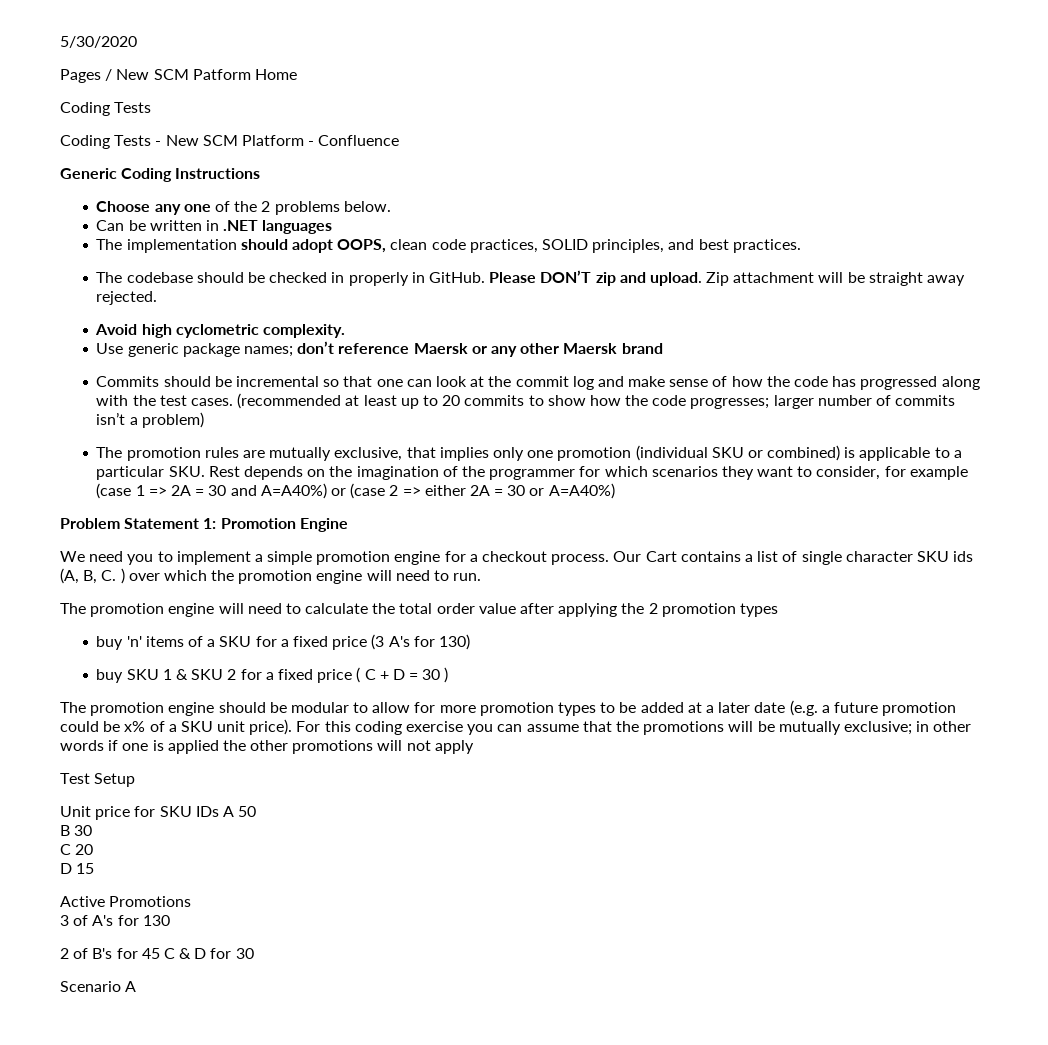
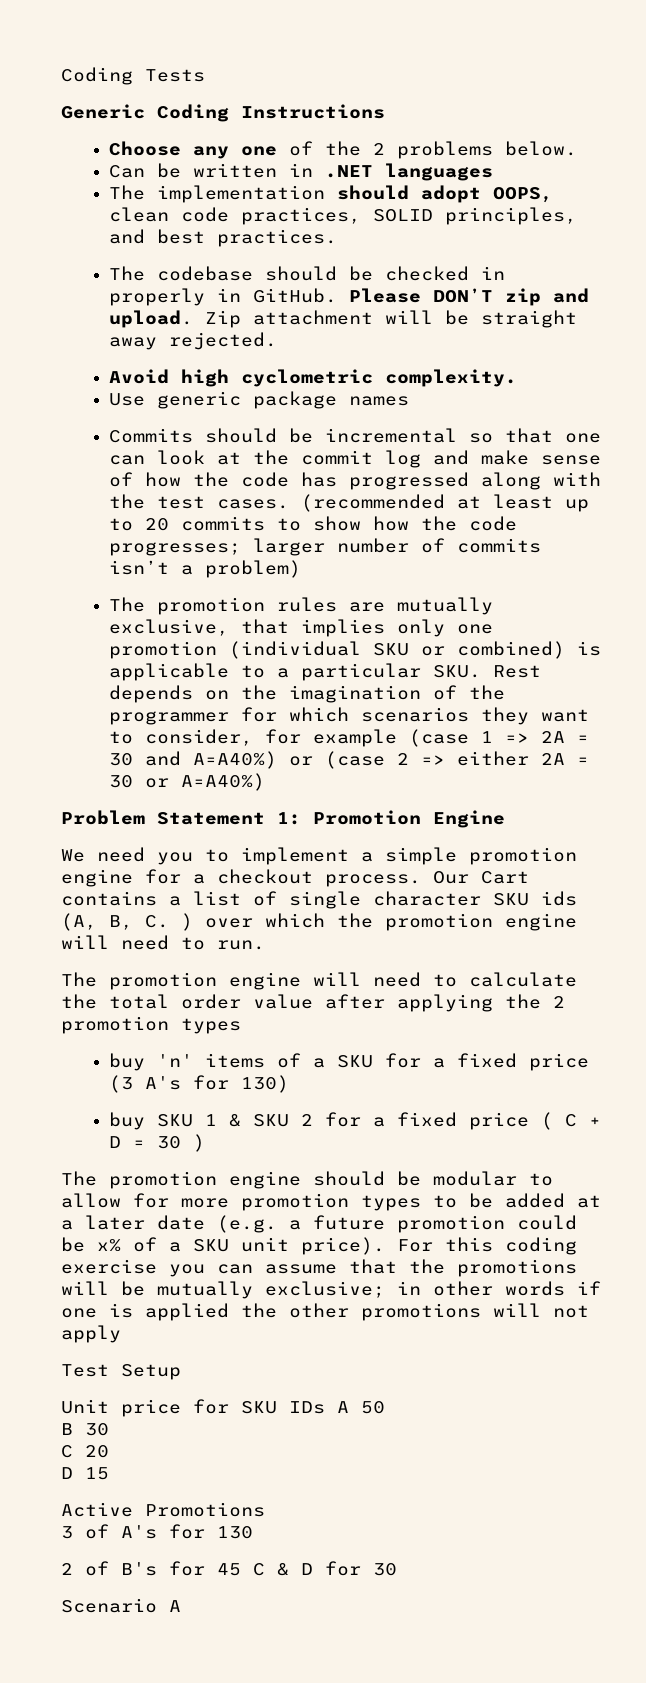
[60,36,137,48] [60,69,297,83] [60,102,152,116] [60,135,400,149] 5/30/2020 // Pages / New SCM Patform Home // Coding Tests // Coding Tests - New SCM Platform - Confluence -> [61,67,205,85] Coding Tests
[244,341,663,357] names; don’t reference Maersk or any other Maersk brand -> [349,396,410,406] names

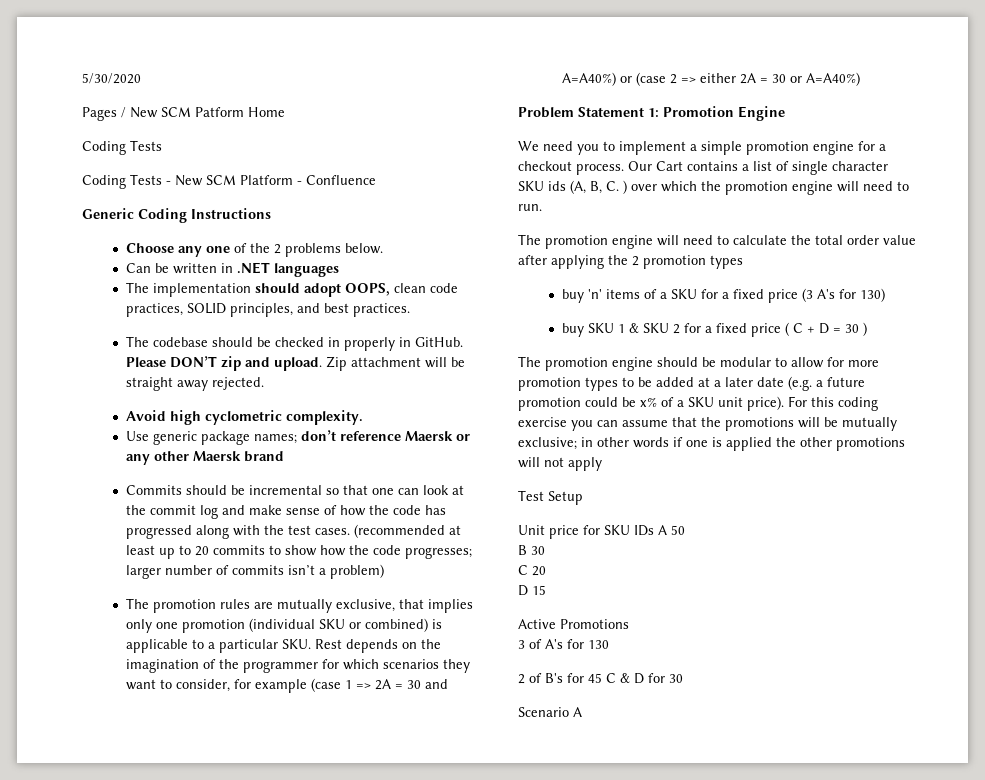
[61,67,205,85] Coding Tests -> [82,73,141,84] [82,107,285,121] [82,140,162,155] [82,174,376,189] 5/30/2020 // Pages / New SCM Patform Home // Coding Tests // Coding Tests - New SCM Platform - Confluence
[349,396,410,406] names -> [253,430,470,444] [125,451,284,465] names; don’t reference Maersk or any other Maersk brand

